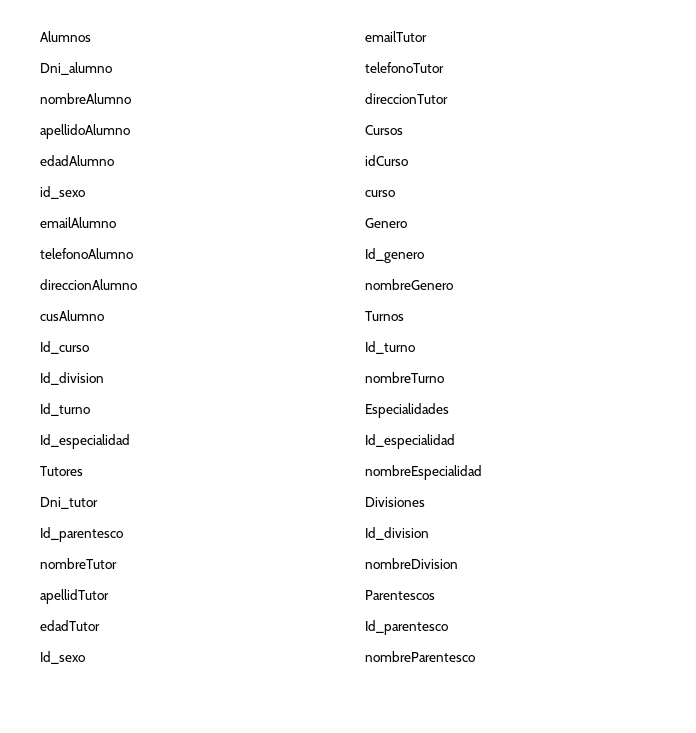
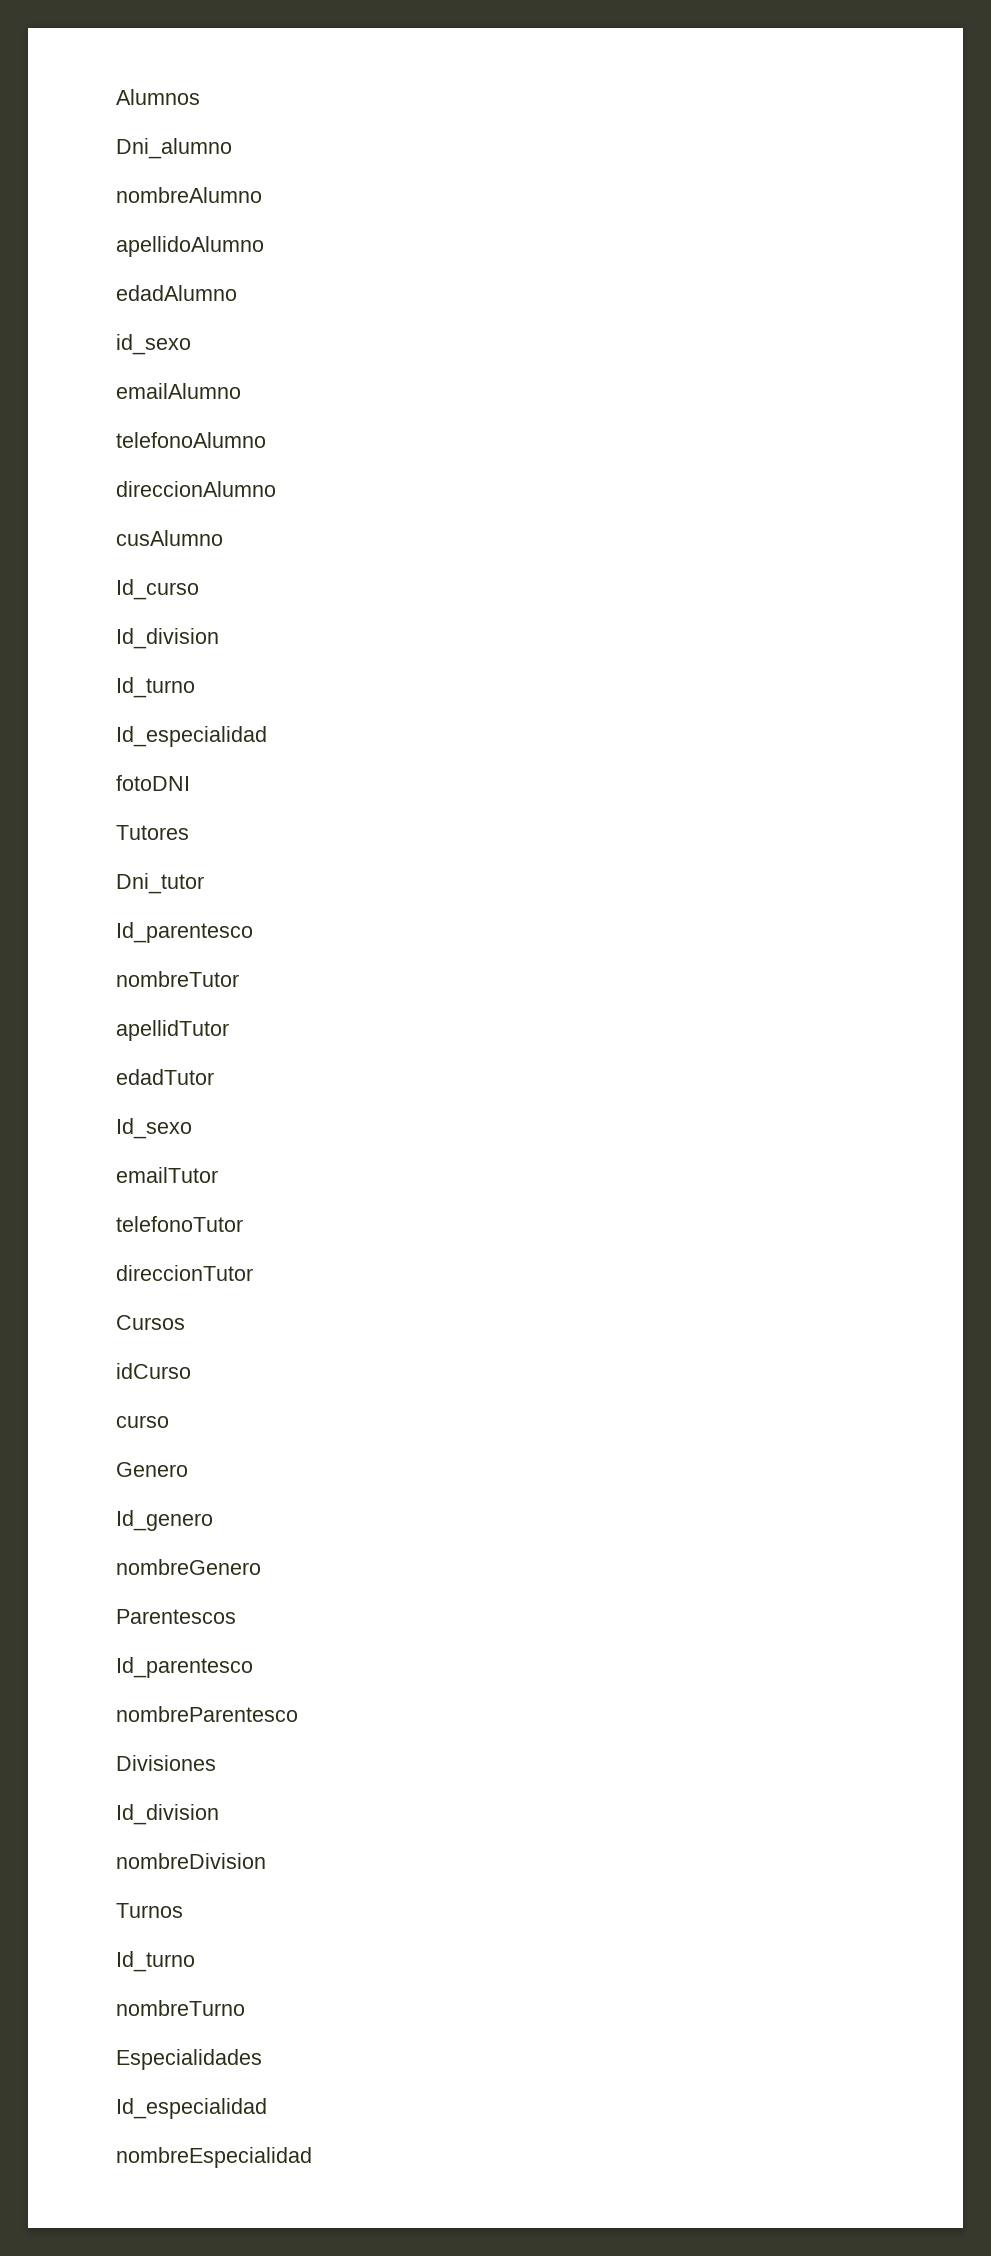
(130, 441) none -> [116,775,190,791] // fotoDNI
(453, 284) none -> [116,1609,236,1624] [116,1657,253,1678] [116,1706,298,1722] [116,1755,216,1771] [116,1804,219,1825] [116,1853,266,1869] // Parentescos // Id_parentesco // nombreParentesco // Divisiones // Id_division // nombreDivision
[365,497,425,507] [365,527,429,540] [365,558,458,569] [365,590,435,600] [365,620,448,635] [365,651,475,662] // Divisiones // Id_division // nombreDivision // Parentescos // Id_parentesco // nombreParentesco -> (312, 2157) none

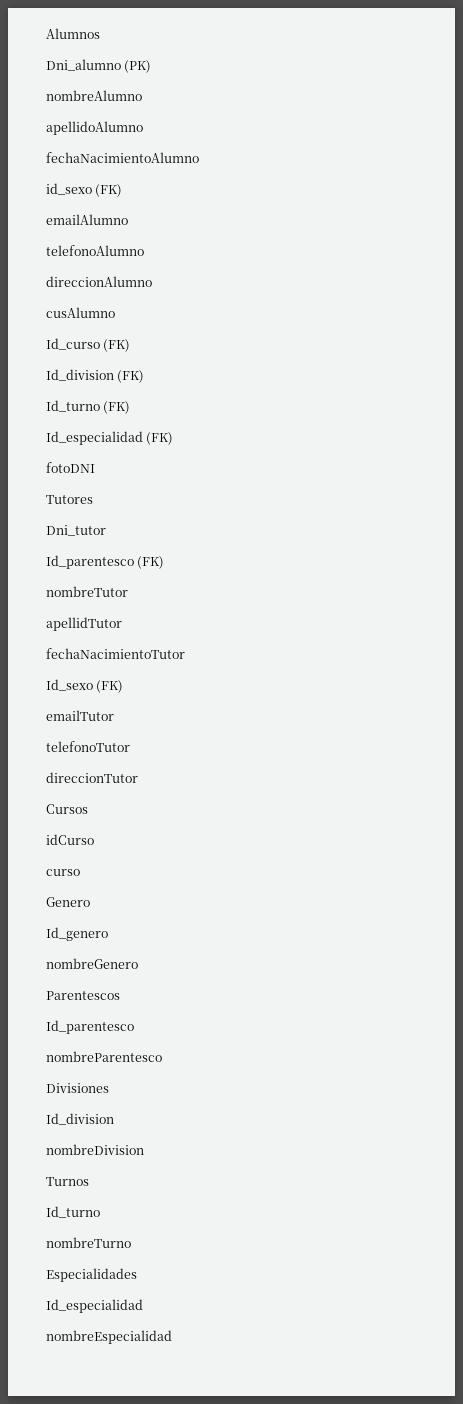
(232, 148) none -> [124,60,152,73] (PK)
[116,285,237,301] edadAlumno -> [46,152,199,163] fechaNacimientoAlumno
(191, 344) none -> [95,184,123,197] (FK)
[116,628,219,649] [116,677,195,698] [116,726,267,747] // Id_division // Id_turno // Id_especialidad -> [103,339,131,352] [46,369,145,383] [46,400,131,414] [46,431,174,445] (FK) // Id_division (FK) // Id_turno (FK) // Id_especialidad (FK)
(253, 932) none -> [137,556,165,569] (FK)
[116,1069,214,1085] edadTutor -> [46,648,185,659] fechaNacimientoTutor
(192, 1128) none -> [96,680,124,693] (FK)

